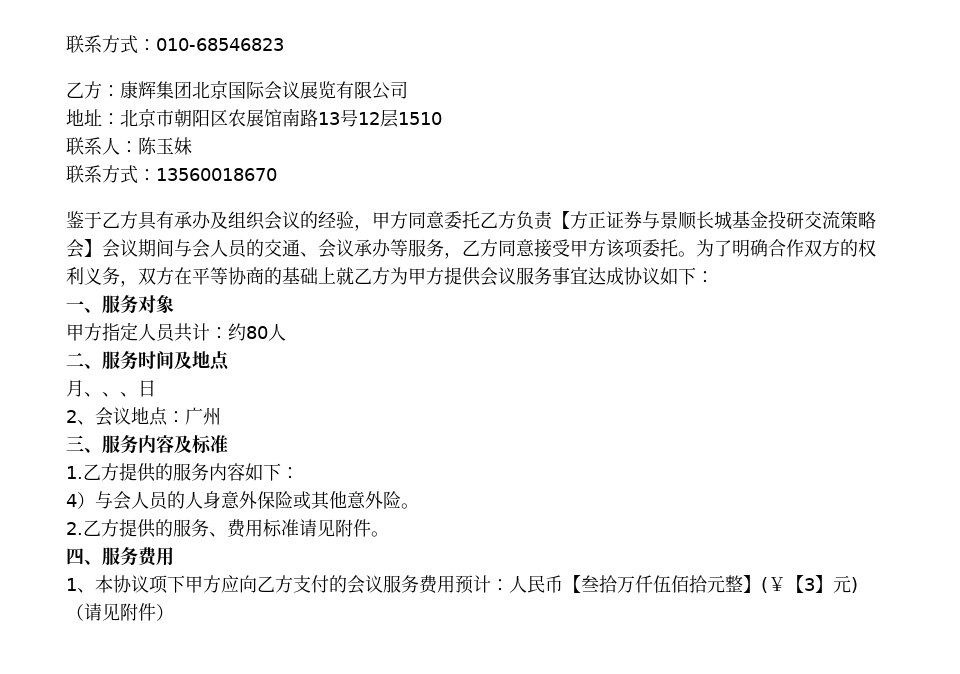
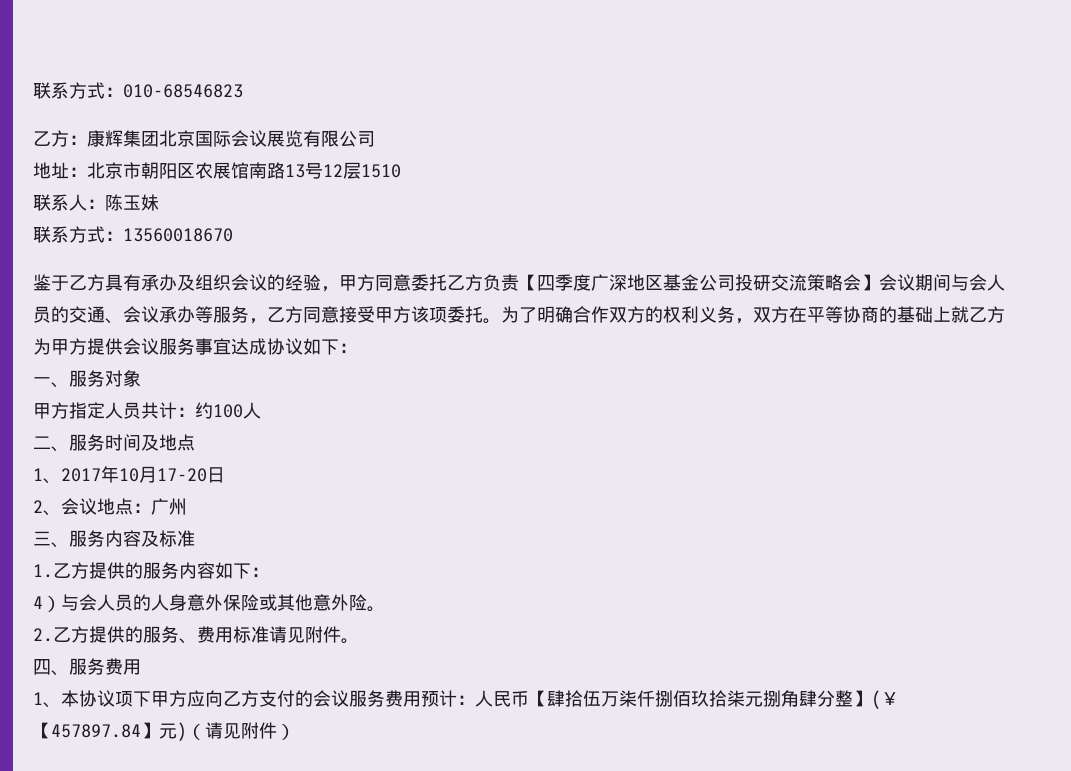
[570,211,768,230] 方正证券与景顺长城基金 -> [537,274,735,291] 四季度广深地区基金公司
[246,326,268,339] 80 -> [213,404,243,418] 100
[66,380,138,397] 月、、、 -> [33,466,207,484] 1、2017年10月17-20
[581,575,725,593] 叁拾万仟伍佰拾元 -> [547,690,835,707] 肆拾伍万柒仟捌佰玖拾柒元捌角肆分
[804,578,815,591] 3 -> [51,724,141,738] 457897.84

